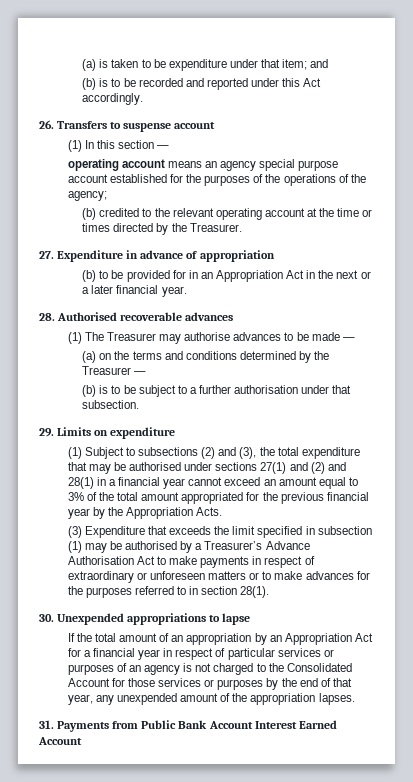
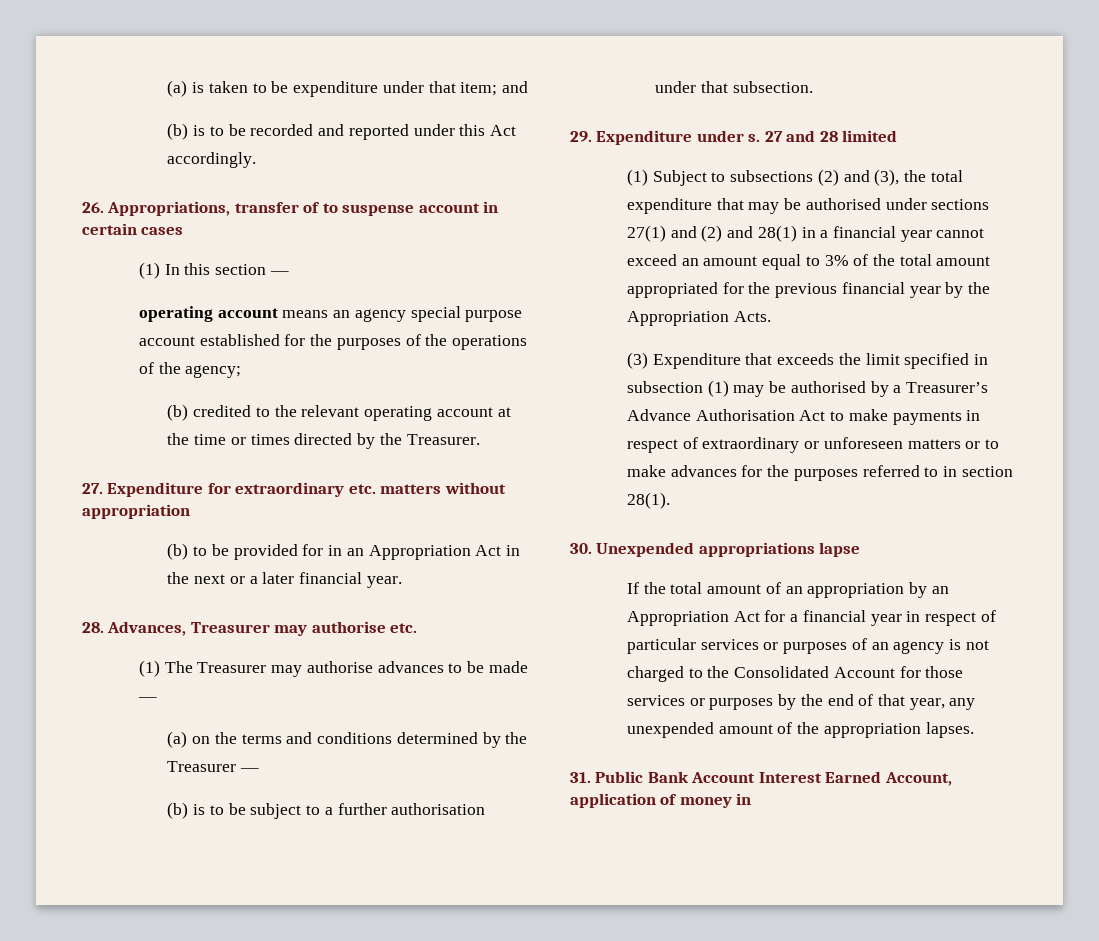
[57,121,108,129] Transfers -> [107,201,321,216] Appropriations, transfer of
(216, 125) none -> [483,201,499,213] [82,223,184,235] in certain cases
[126,250,198,259] in advance of -> [207,482,506,497] for extraordinary etc. matters without
[57,312,234,321] Authorised recoverable advances -> [107,621,418,636] Advances, Treasurer may authorise etc.
[57,427,176,439] Limits on expenditure -> [596,130,898,145] Expenditure under s. 27 and 28 limited
[209,615,221,622] to -> (815, 549) none
[57,721,139,732] Payments from -> (591, 777) none
[38,737,82,745] Account -> [884,772,952,786] [570,793,752,808] Account, application of money in

